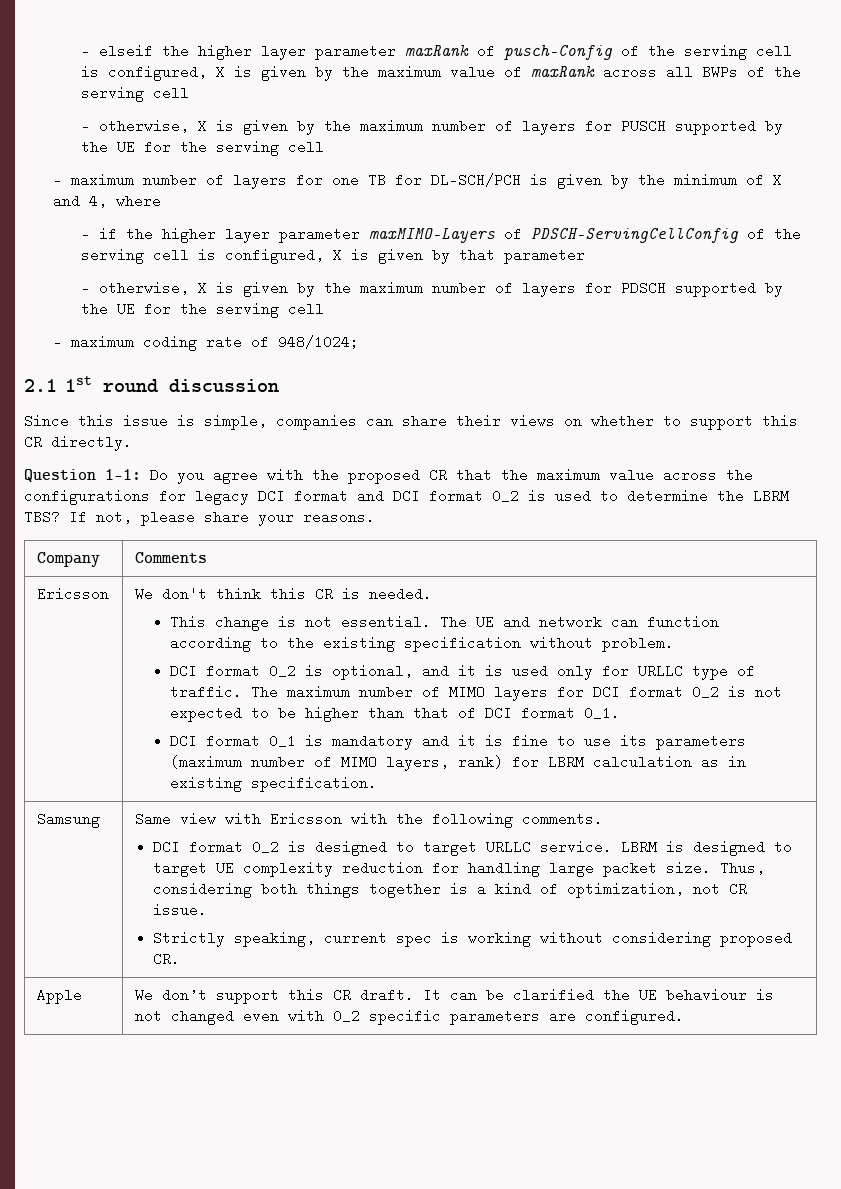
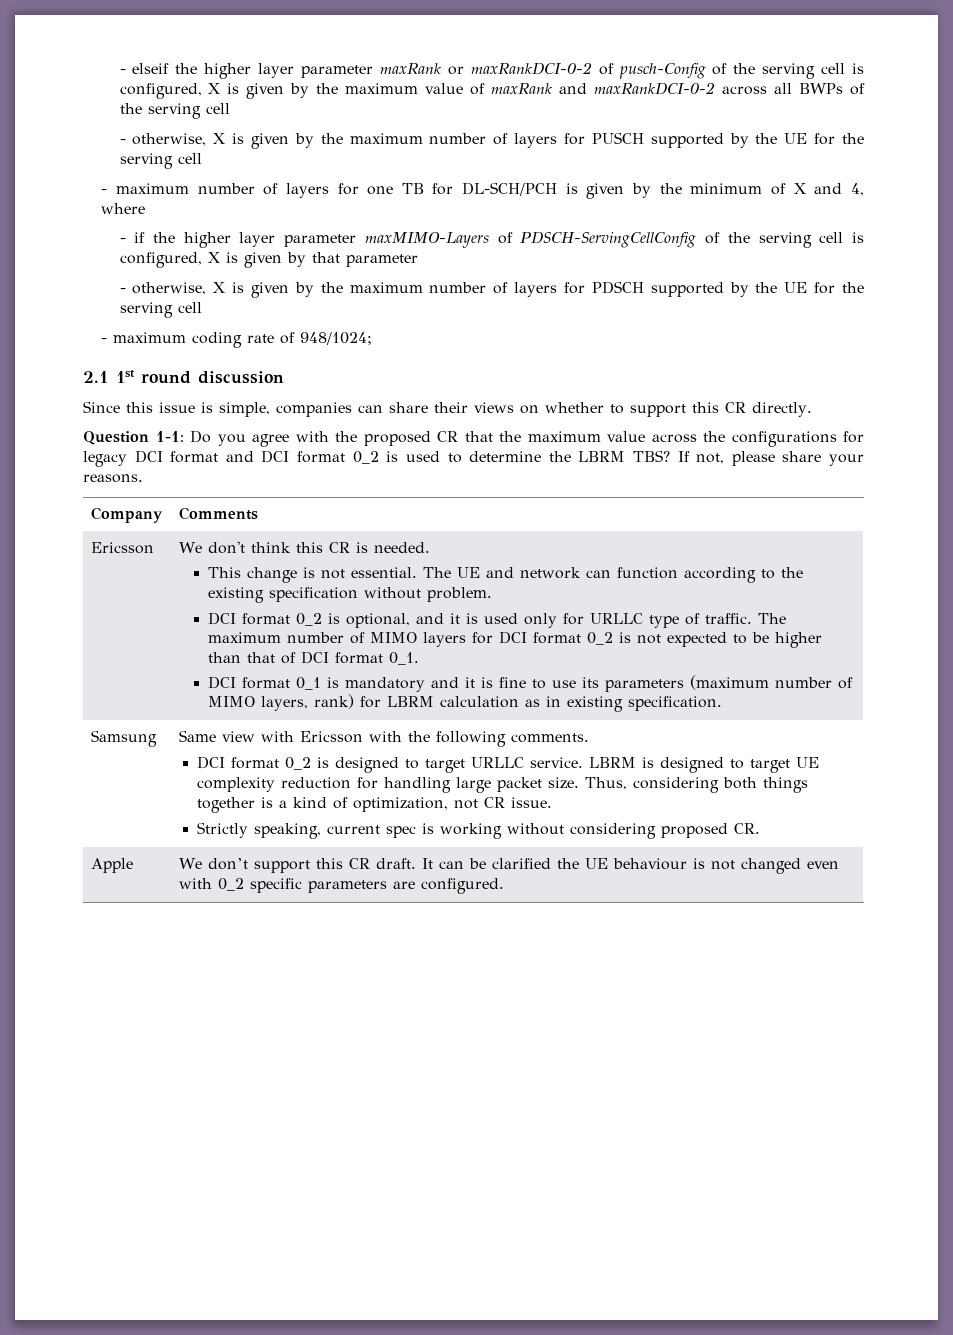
(470, 50) none -> [447,62,592,75] or maxRankDCI-0-2
(596, 71) none -> [559,82,716,95] and maxRankDCI-0-2

